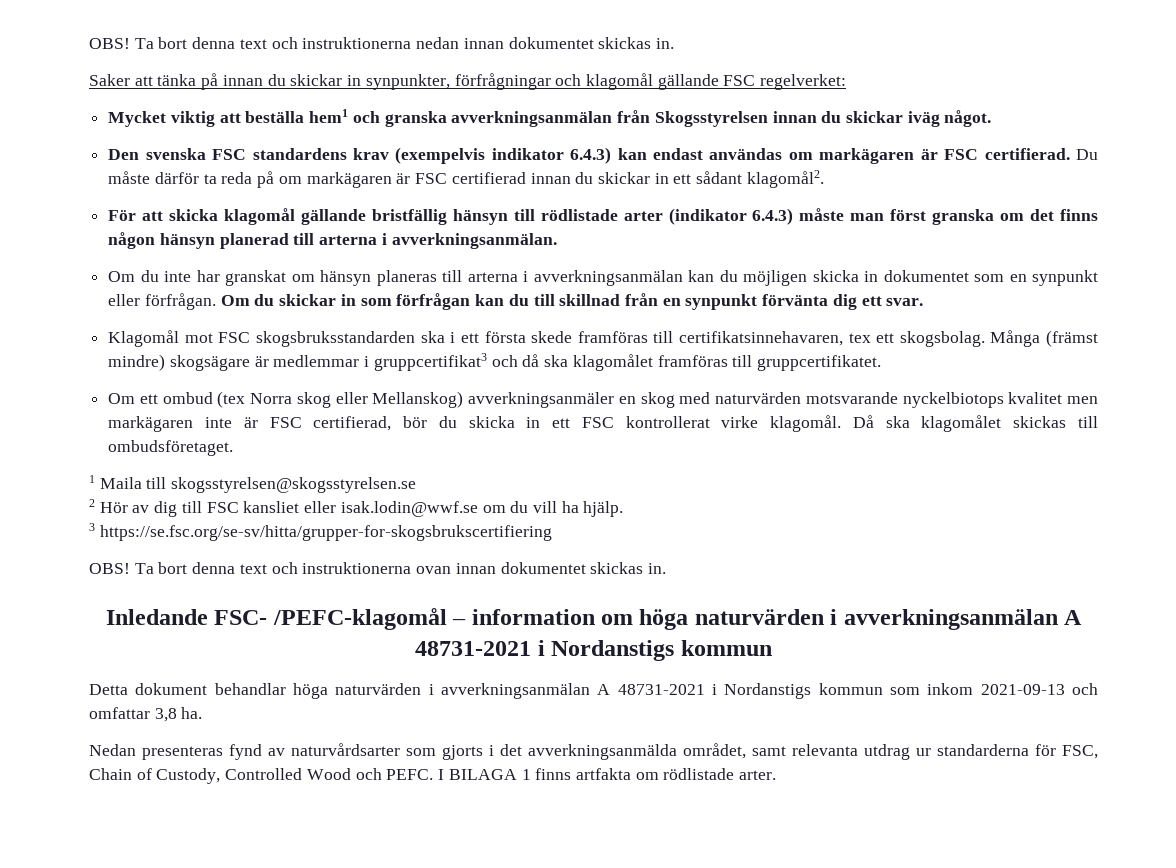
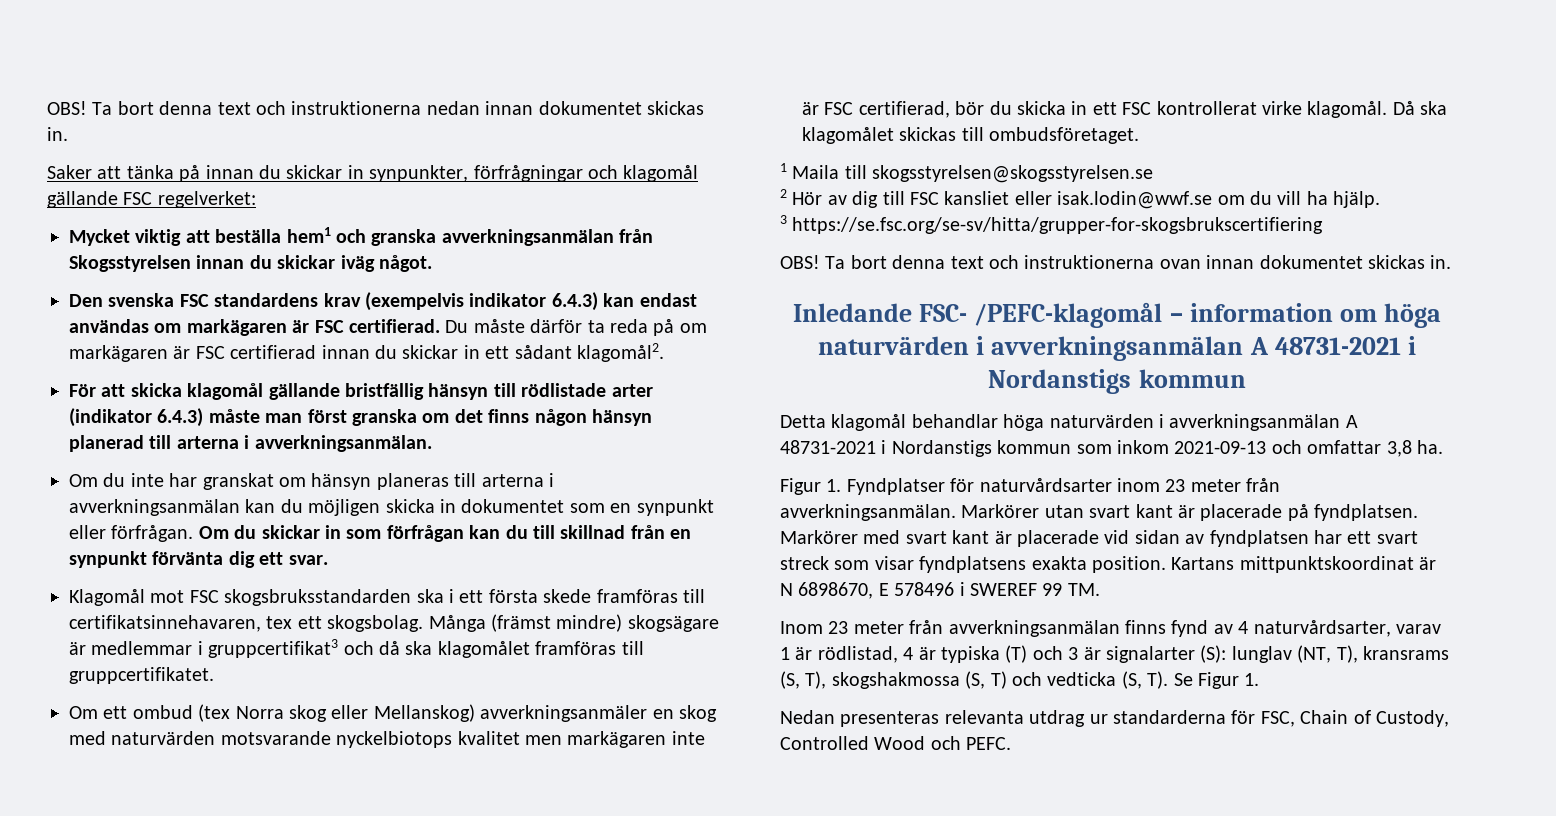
[135,683,208,695] dokument -> [831,414,907,431] klagomål
[89,743,786,760] Nedan presenteras fynd av naturvårdsarter som gjorts i det avverkningsanmälda området, samt -> [780,478,1281,495] [780,504,1419,521] [780,530,1418,547] [780,556,1437,573] [780,582,1100,599] [780,620,1441,637] [780,645,1449,663] [780,671,1260,689] [780,710,940,727] Figur 1. Fyndplatser för naturvårdsarter inom 23 meter från avverkningsanmälan. Markörer utan svart kant är placerade på fyndplatsen. Markörer med svart kant är placerade vid sidan av fyndplatsen har ett svart streck som visar fyndplatsens exakta position. Kartans mittpunktskoordinat är N 6898670, E 578496 i SWEREF 99 TM. // Inom 23 meter från avverkningsanmälan finns fynd av 4 naturvårdsarter, varav 1 är rödlistad, 4 är typiska (T) och 3 är signalarter (S): lunglav (NT, T), kransrams (S, T), skogshakmossa (S, T) och vedticka (S, T). Se Figur 1. // Nedan presenteras
[438,768,777,780] I BILAGA 1 finns artfakta om rödlistade arter. -> (1012, 743) none

